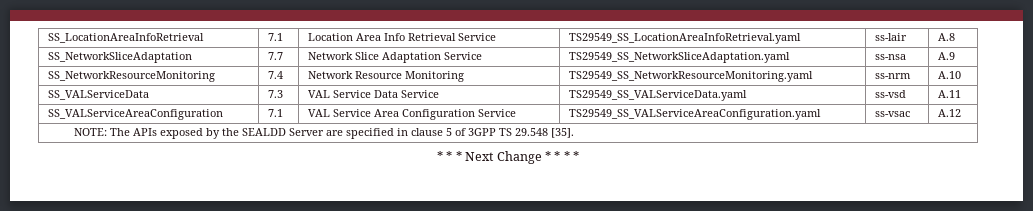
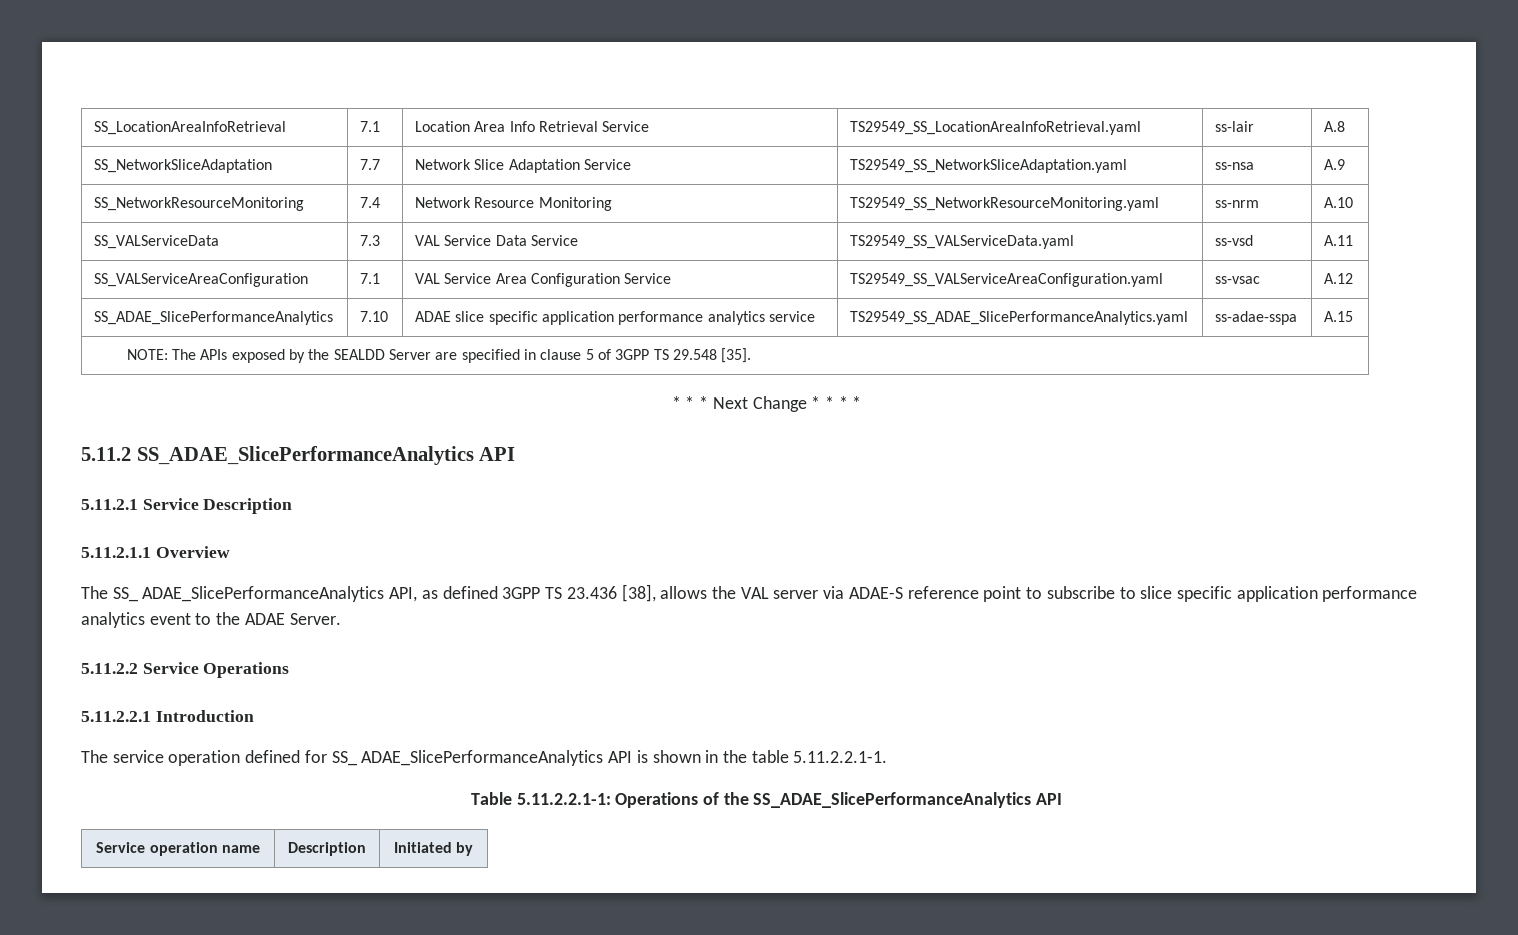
(961, 113) none -> [94,311,334,325] [360,311,389,322] [415,311,816,325] [850,311,1189,325] [1215,311,1298,325] [1324,311,1354,322] // SS_ADAE_SlicePerformanceAnalytics | 7.10 | ADAE slice specific application performance analytics service | TS29549_SS_ADAE_SlicePerformanceAnalytics.yaml | ss-adae-sspa | A.15
(579, 156) none -> [81,446,516,465] [81,498,293,514] [81,546,230,558] [81,584,1418,602] [81,612,341,628] [81,662,290,678] [81,710,254,722] [81,750,888,766] [470,792,1063,808] [96,842,260,856] [288,842,366,856] [393,842,474,856] // 5.11.2 SS_ADAE_SlicePerformanceAnalytics API // 5.11.2.1 Service Description // 5.11.2.1.1 Overview // The SS_ ADAE_SlicePerformanceAnalytics API, as defined 3GPP TS 23.436 [38], allows the VAL server via ADAE-S reference point to subscribe to slice specific application performance analytics event to the ADAE Server. // 5.11.2.2 Service Operations // 5.11.2.2.1 Introduction // The service operation defined for SS_ ADAE_SlicePerformanceAnalytics API is shown in the table 5.11.2.2.1-1. // Table 5.11.2.2.1-1: Operations of the SS_ADAE_SlicePerformanceAnalytics API // Service operation name | Description | Initiated by

